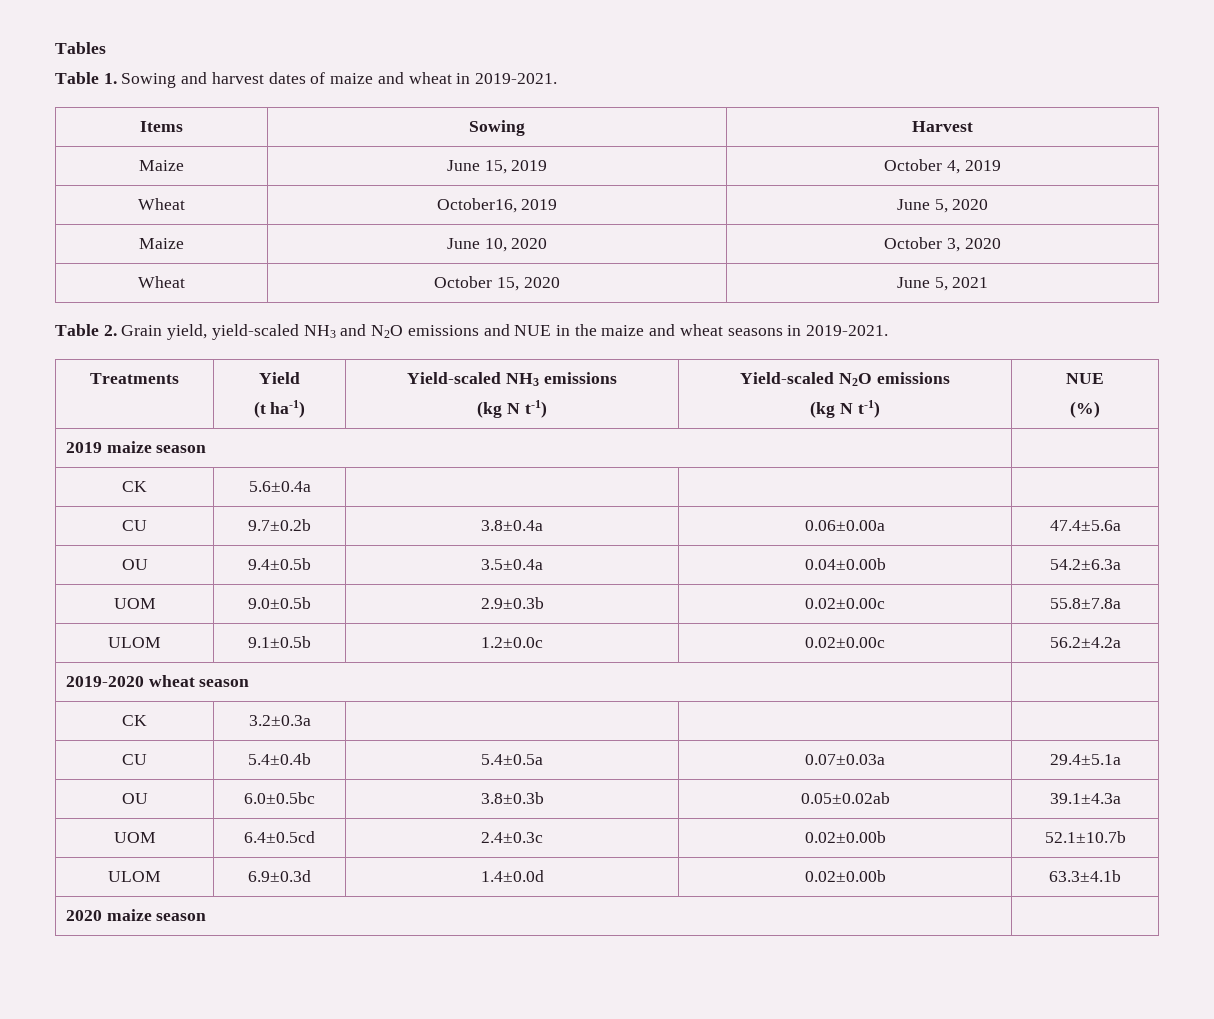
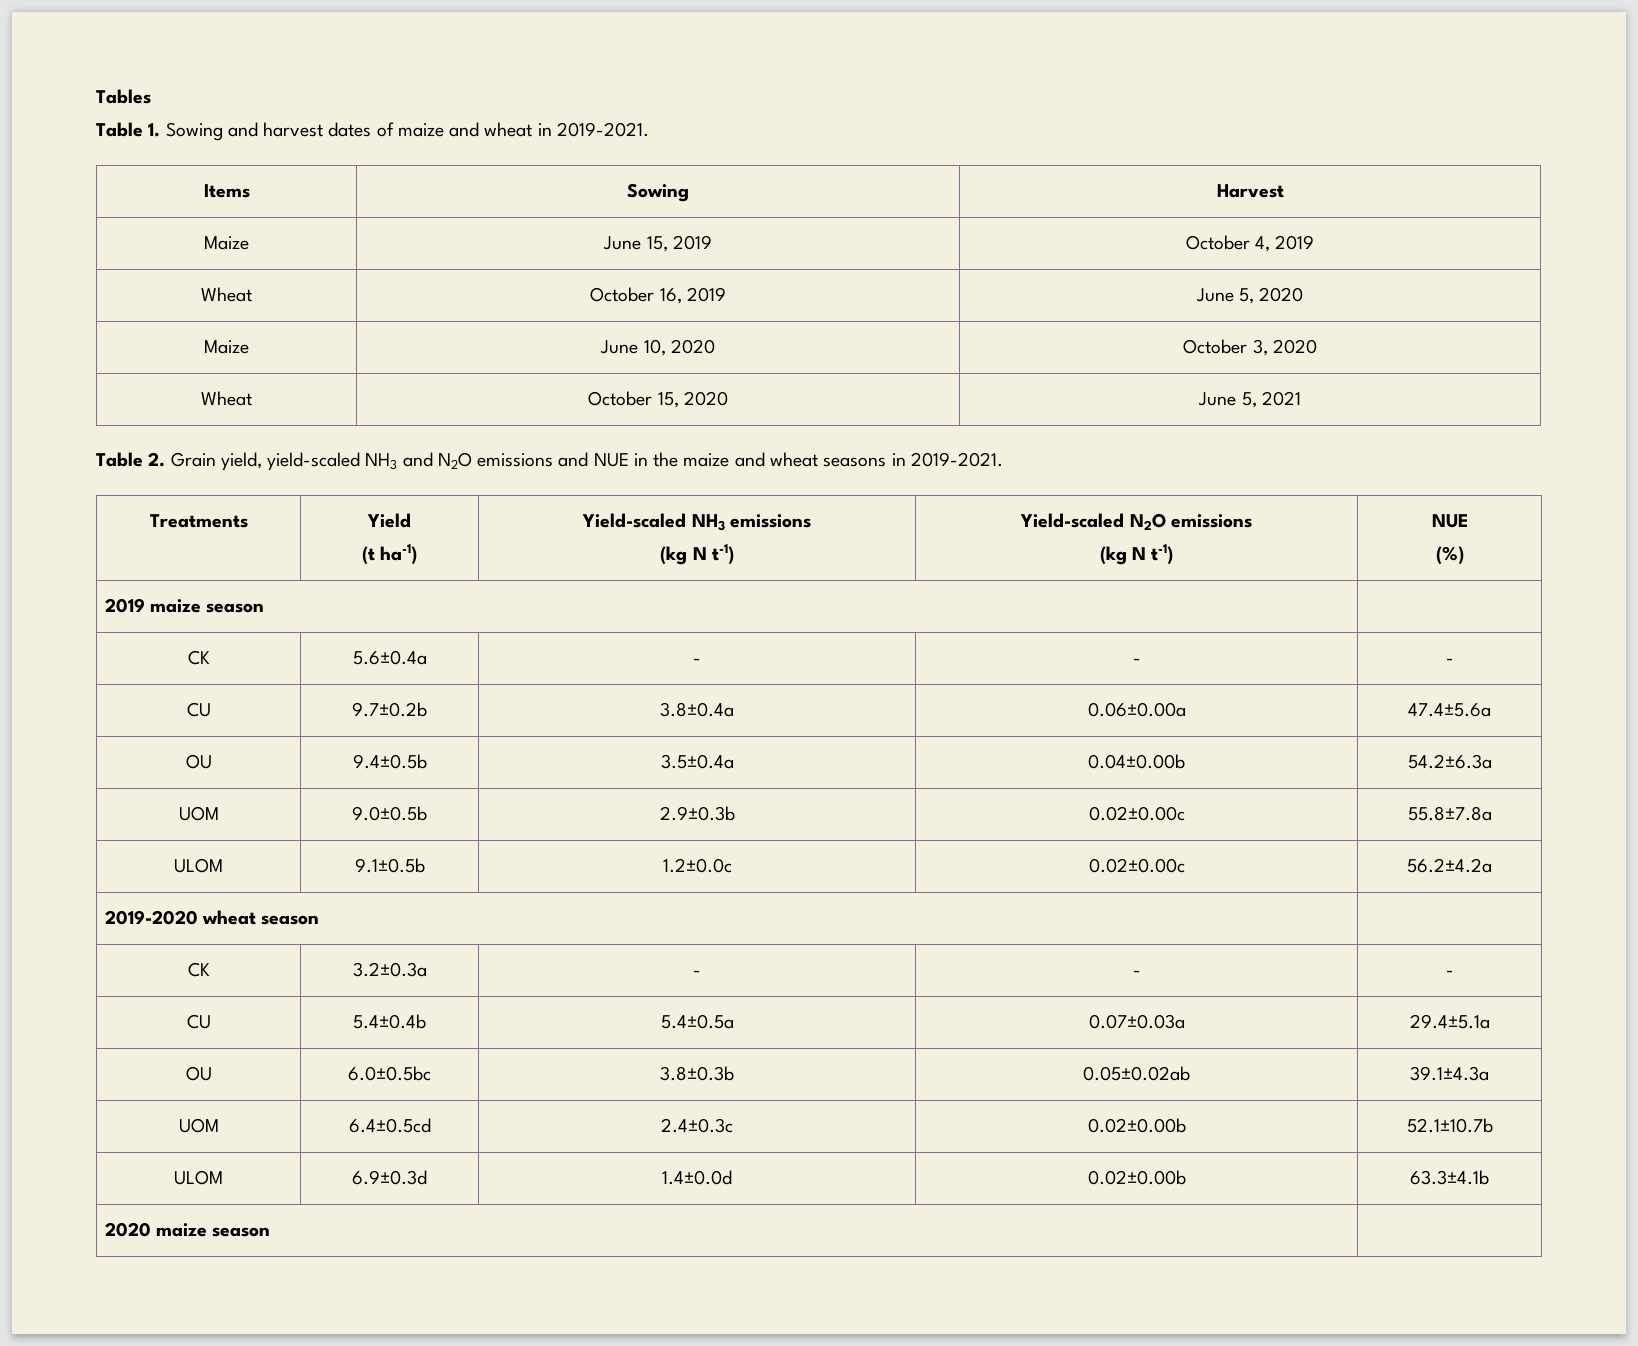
[436,198,517,213] October16, -> [590,287,682,304] October 16,
(311, 486) | | -> [693,658,701,664] [1132,658,1141,664] [1445,658,1454,664] - | - | -
(311, 720) | | -> [693,970,701,976] [1132,970,1141,976] [1445,970,1454,976] - | - | -

